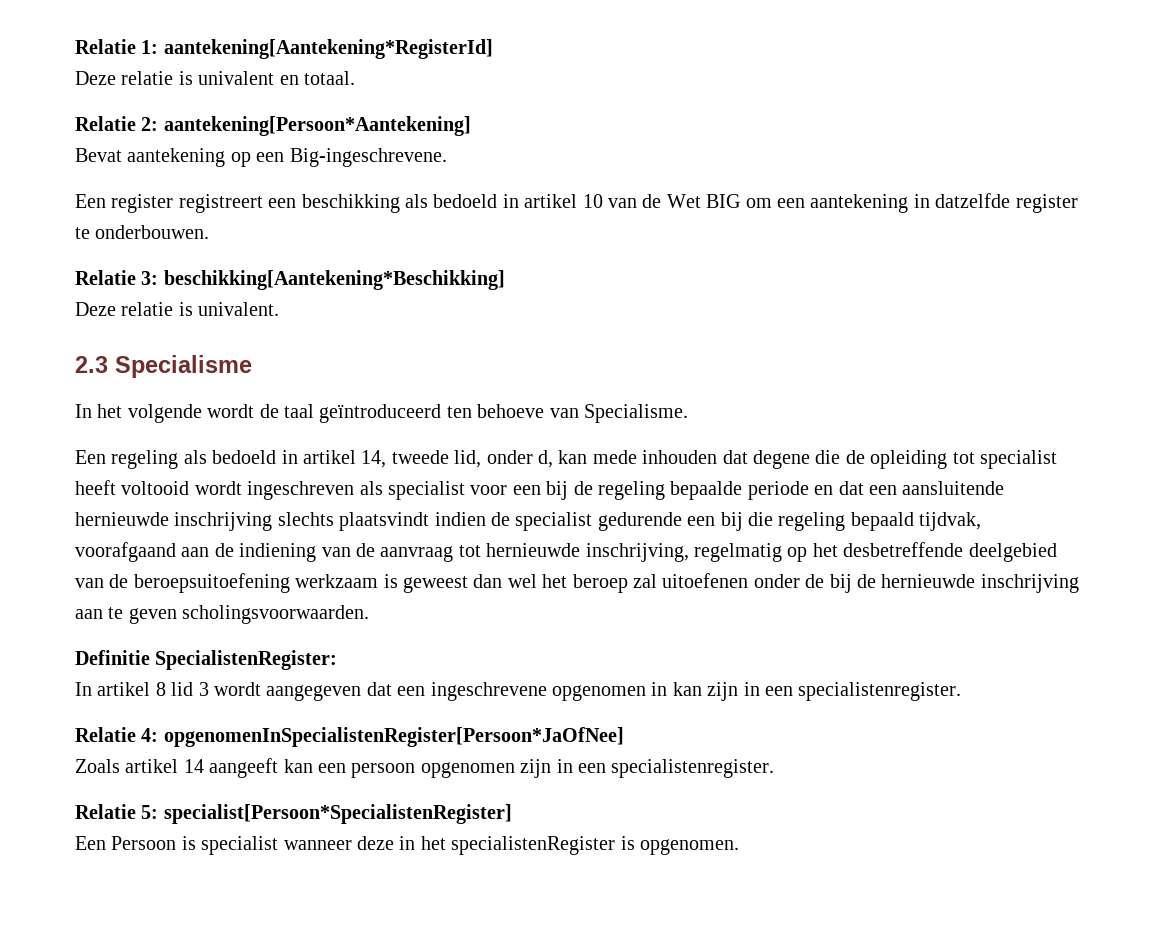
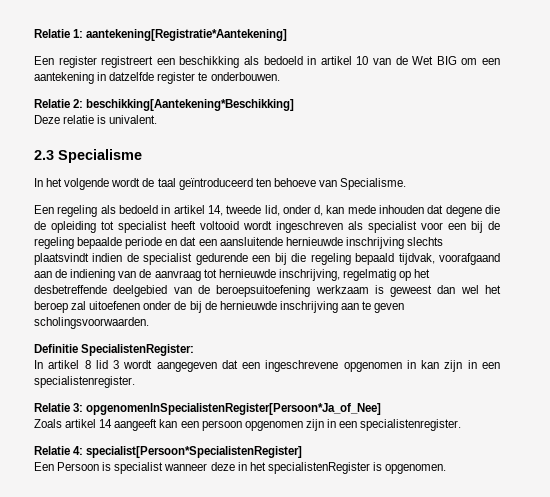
[163,39,493,59] [75,71,355,85] [75,116,471,136] [75,148,447,167] aantekening[Aantekening*RegisterId] // Deze relatie is univalent en totaal. // Relatie 2: aantekening[Persoon*Aantekening] // Bevat aantekening op een Big-ingeschrevene. -> [86,29,288,41] aantekening[Registratie*Aantekening]
[141,271,159,285] 3: -> [73,99,84,108] 2:
[141,727,624,747] 4: opgenomenInSpecialistenRegister[Persoon*JaOfNee] -> [73,403,382,415] 3: opgenomenInSpecialistenRegister[Persoon*Ja_of_Nee]
[141,805,159,819] 5: -> [73,446,84,455] 4:

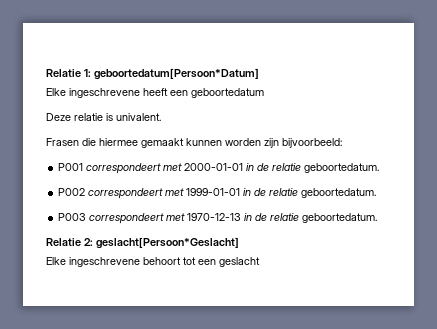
[86,29,288,41] [34,56,501,68] [34,72,280,84] [34,99,295,111] [34,115,158,124] [34,149,142,163] [34,178,407,190] [34,205,500,217] [34,221,500,233] [34,237,443,249] [34,253,500,265] [34,269,431,281] [34,285,502,297] [34,301,405,313] [34,317,149,329] [34,344,195,356] [34,360,500,372] [34,376,135,388] [34,403,382,415] [34,419,462,431] [34,446,303,458] [34,462,447,474] aantekening[Registratie*Aantekening] // Een register registreert een beschikking als bedoeld in artikel 10 van de Wet BIG om een aantekening in datzelfde register te onderbouwen. // Relatie 2: beschikking[Aantekening*Beschikking] // Deze relatie is univalent. // 2.3 Specialisme // In het volgende wordt de taal geïntroduceerd ten behoeve van Specialisme. // Een regeling als bedoeld in artikel 14, tweede lid, onder d, kan mede inhouden dat degene die de opleiding tot specialist heeft voltooid wordt ingeschreven als specialist voor een bij de regeling bepaalde periode en dat een aansluitende hernieuwde inschrijving slechts plaatsvindt indien de specialist gedurende een bij die regeling bepaald tijdvak, voorafgaand aan de indiening van de aanvraag tot hernieuwde inschrijving, regelmatig op het desbetreffende deelgebied van de beroepsuitoefening werkzaam is geweest dan wel het beroep zal uitoefenen onder de bij de hernieuwde inschrijving aan te geven scholingsvoorwaarden. // Definitie SpecialistenRegister: // In artikel 8 lid 3 wordt aangegeven dat een ingeschrevene opgenomen in kan zijn in een specialistenregister. // Relatie 3: opgenomenInSpecialistenRegister[Persoon*Ja_of_Nee] // Zoals artikel 14 aangeeft kan een persoon opgenomen zijn in een specialistenregister. // Relatie 4: specialist[Persoon*SpecialistenRegister] // Een Persoon is specialist wanneer deze in het specialistenRegister is opgenomen. -> [94,68,259,80] [46,88,264,98] [46,113,161,121] [46,138,342,148] [58,163,380,174] [58,188,377,199] [58,213,378,224] [46,237,239,249] [46,257,260,267] geboortedatum[Persoon*Datum] // Elke ingeschrevene heeft een geboortedatum // Deze relatie is univalent. // Frasen die hiermee gemaakt kunnen worden zijn bijvoorbeeld: // P001 correspondeert met 2000-01-01 in de relatie geboortedatum. // P002 correspondeert met 1999-01-01 in de relatie geboortedatum. // P003 correspondeert met 1970-12-13 in de relatie geboortedatum. // Relatie 2: geslacht[Persoon*Geslacht] // Elke ingeschrevene behoort tot een geslacht

